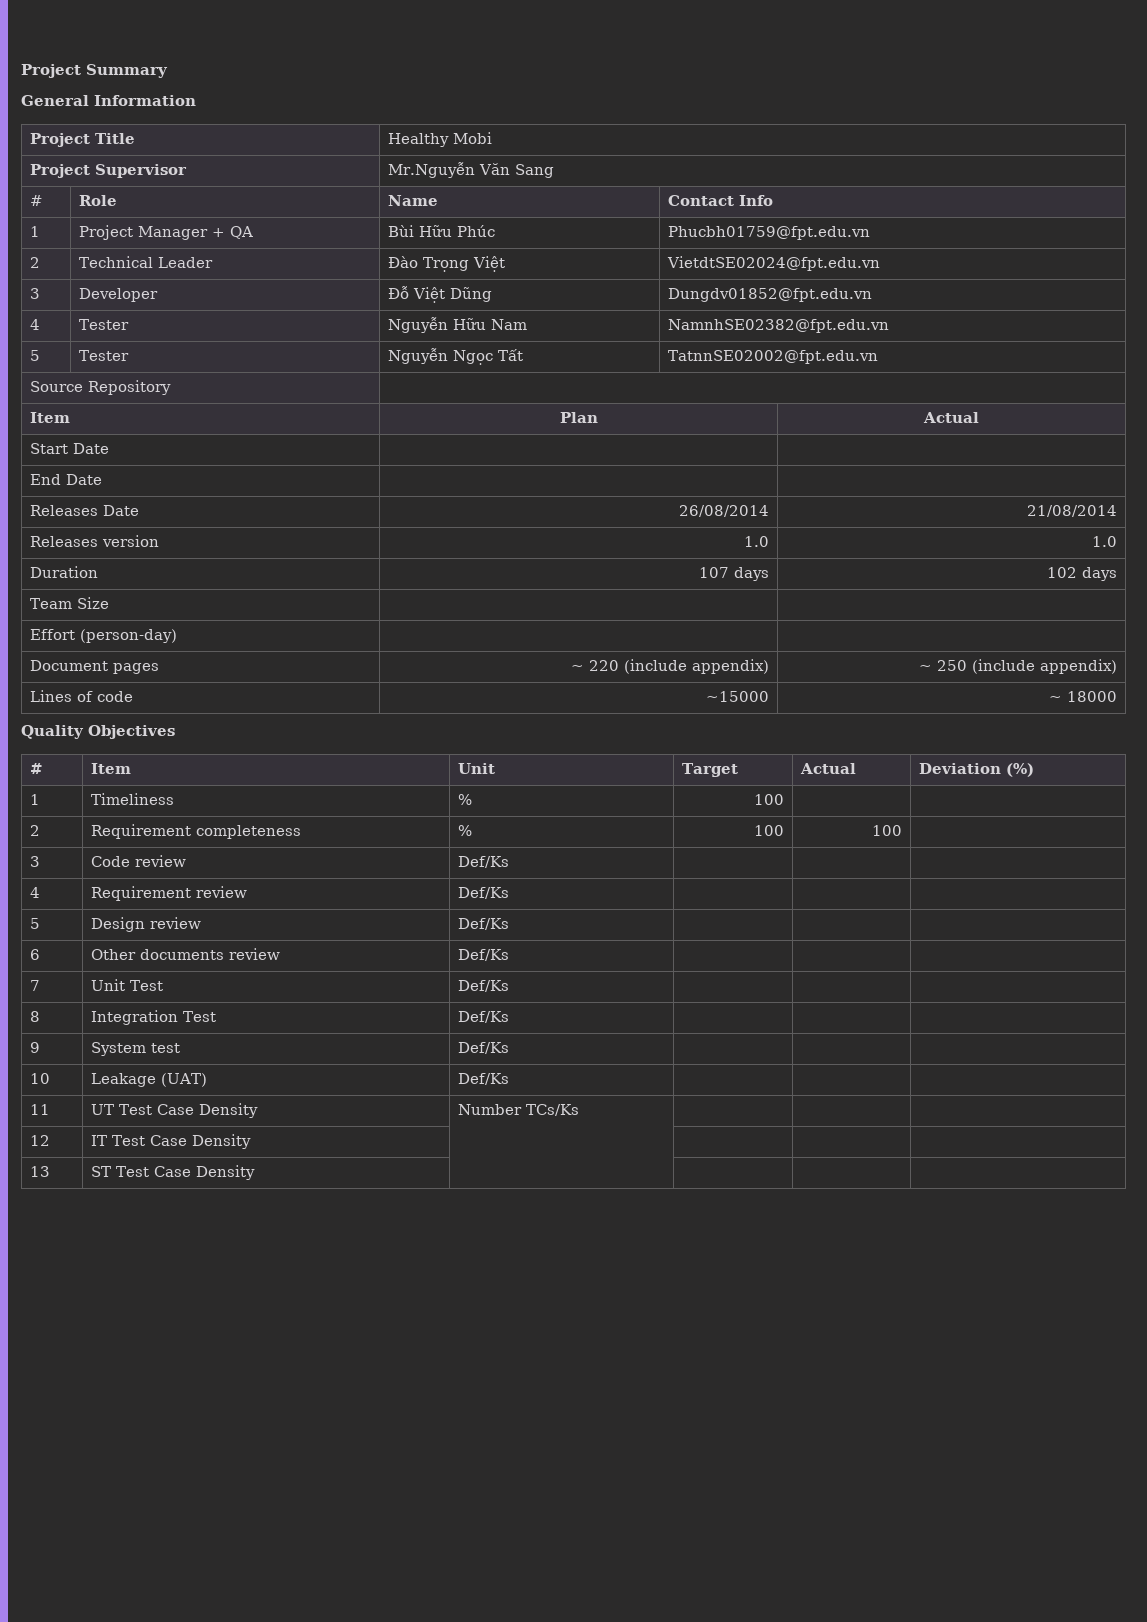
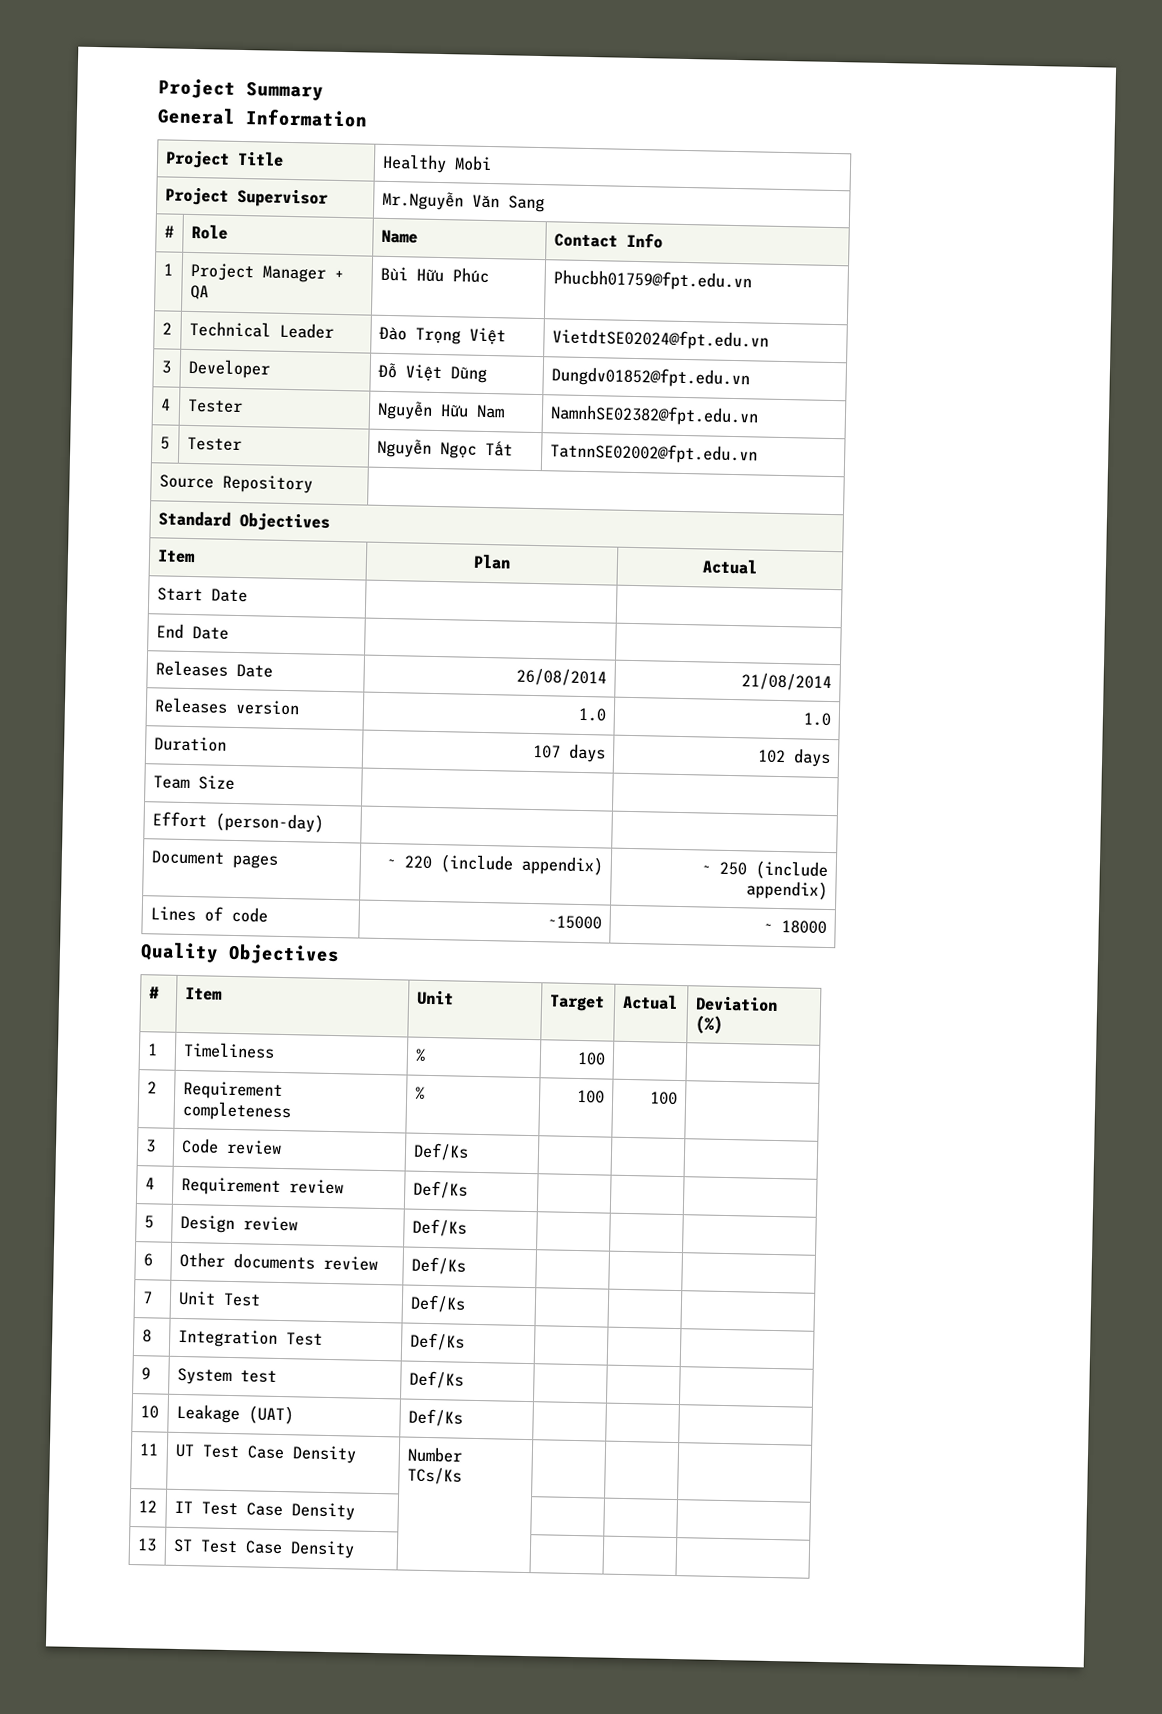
(171, 387) none -> [157,510,330,532] // Standard Objectives

